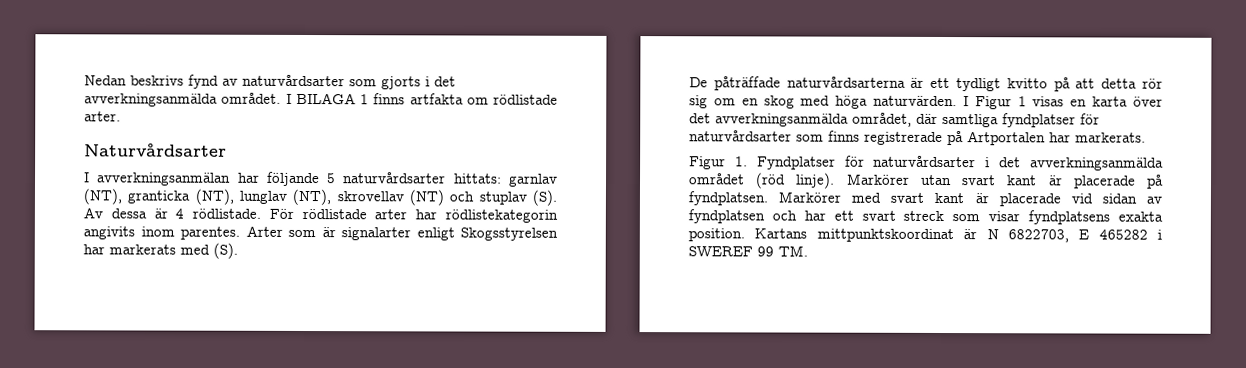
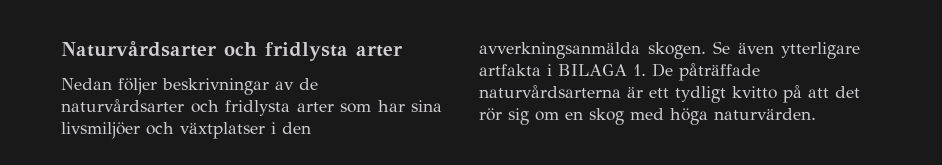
[84,74,456,90] [84,92,558,107] [84,111,121,122] [84,143,227,157] [84,171,558,187] [83,188,557,206] [83,207,558,223] [83,225,558,241] [83,242,238,259] Nedan beskrivs fynd av naturvårdsarter som gjorts i det avverkningsanmälda området. I BILAGA 1 finns artfakta om rödlistade arter. // Naturvårdsarter // I avverkningsanmälan har följande 5 naturvårdsarter hittats: garnlav (NT), granticka (NT), lunglav (NT), skrovellav (NT) och stuplav (S). Av dessa är 4 rödlistade. För rödlistade arter har rödlistekategorin angivits inom parentes. Arter som är signalarter enligt Skogsstyrelsen har markerats med (S). // -> [61,40,403,61] [61,78,318,95] [61,99,442,116] [61,122,311,139] [479,41,860,59] [479,64,646,76] Naturvårdsarter och fridlysta arter // Nedan följer beskrivningar av de naturvårdsarter och fridlysta arter som har sina livsmiljöer och växtplatser i den avverkningsanmälda skogen. Se även ytterligare artfakta i BILAGA 1.
[1101,78,1138,89] detta -> [835,86,860,98] det
[962,96,1164,110] [689,112,1100,128] [689,130,1146,146] [689,155,1164,171] [688,172,1164,189] [688,191,1162,207] [688,209,1163,225] [688,228,1162,243] [688,245,808,257] I Figur 1 visas en karta över det avverkningsanmälda området, där samtliga fyndplatser för naturvårdsarter som finns registrerade på Artportalen har markerats. // Figur 1. Fyndplatser för naturvårdsarter i det avverkningsanmälda området (röd linje). Markörer utan svart kant är placerade på fyndplatsen. Markörer med svart kant är placerade vid sidan av fyndplatsen och har ett svart streck som visar fyndplatsens exakta position. Kartans mittpunktskoordinat är N 6822703, E 465282 i SWEREF 99 TM. -> (816, 114) none

